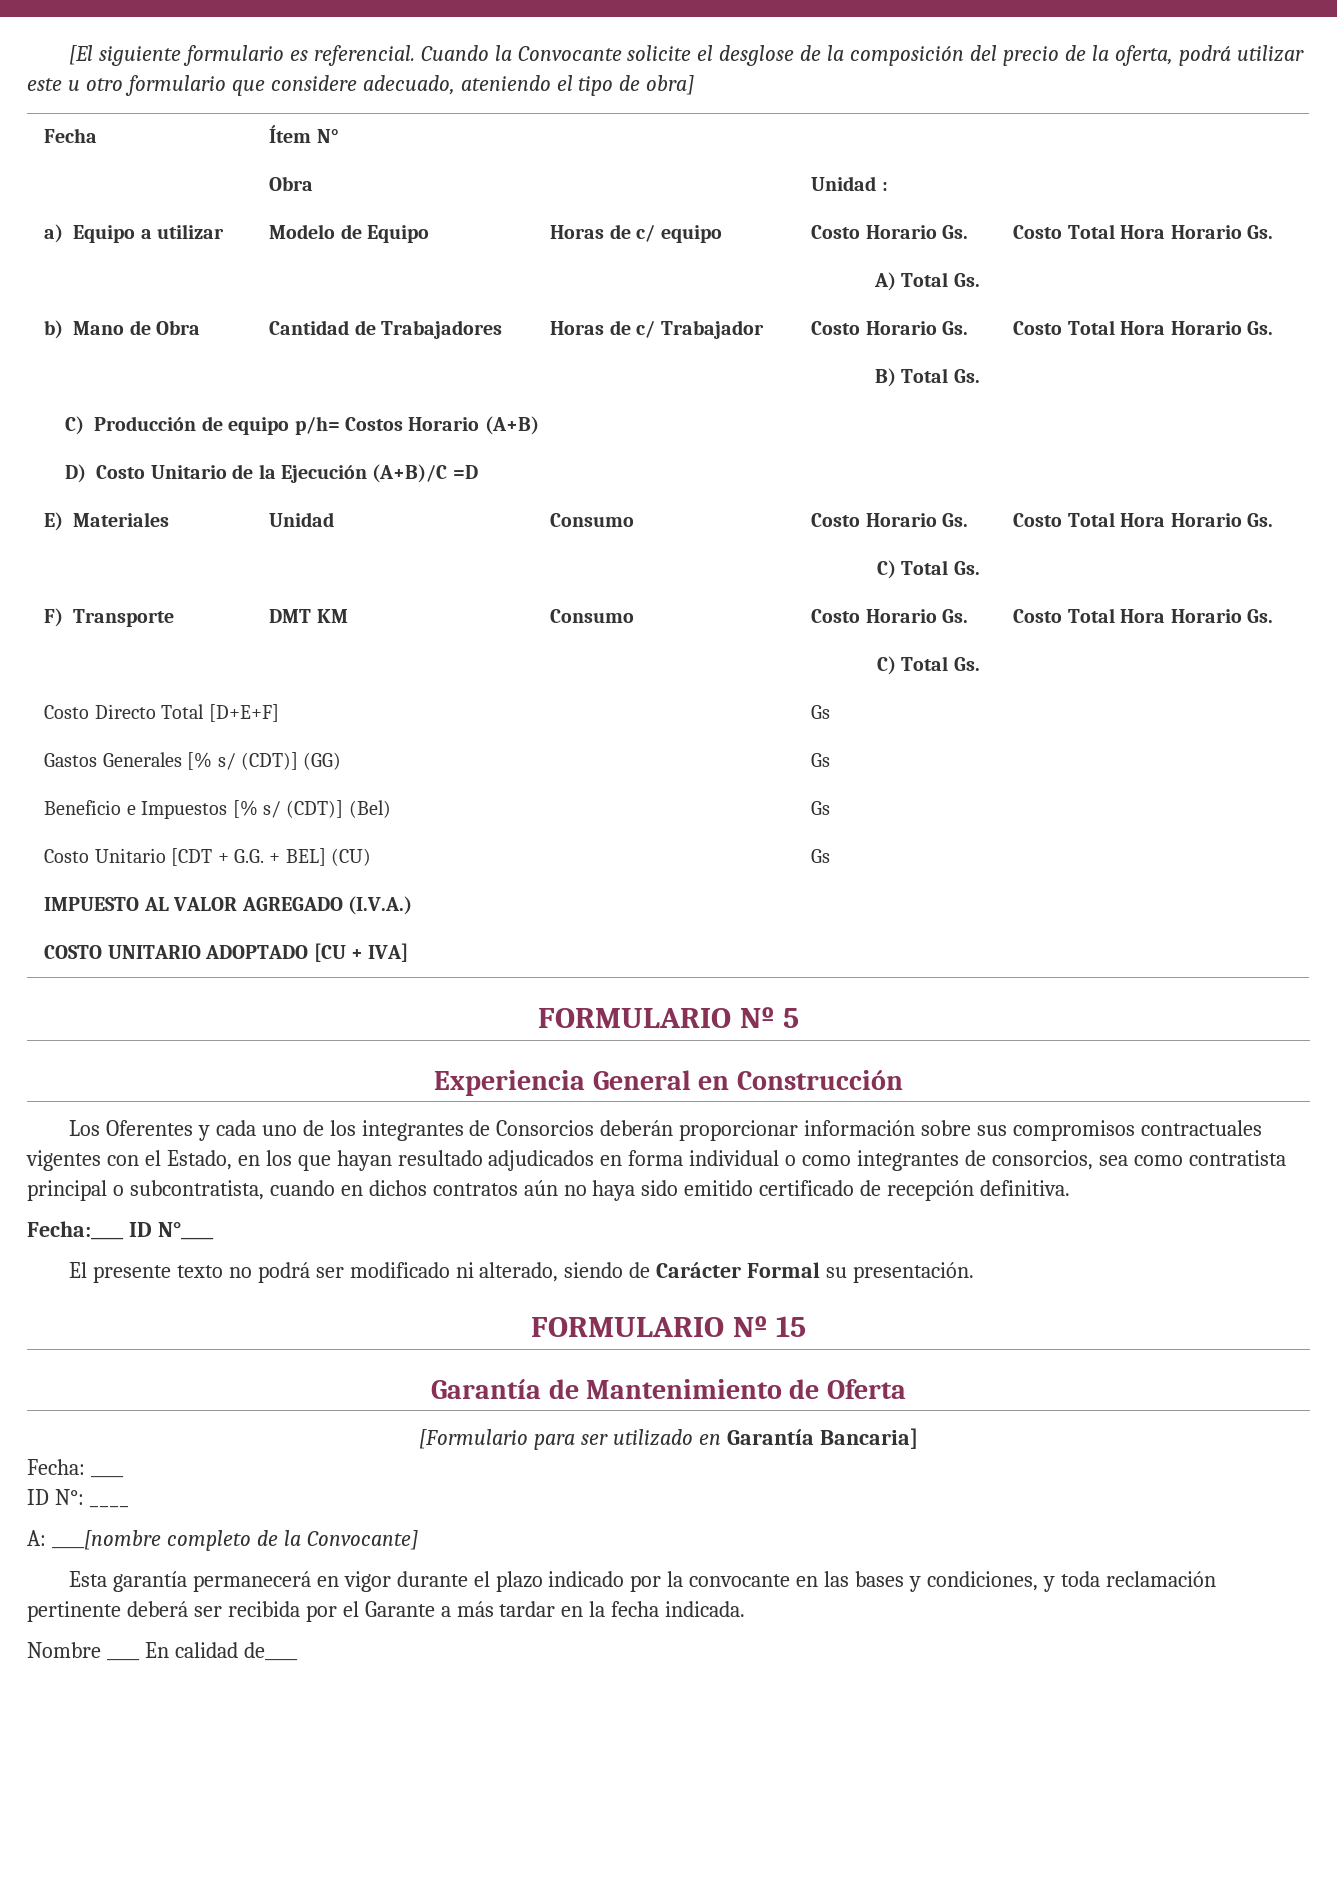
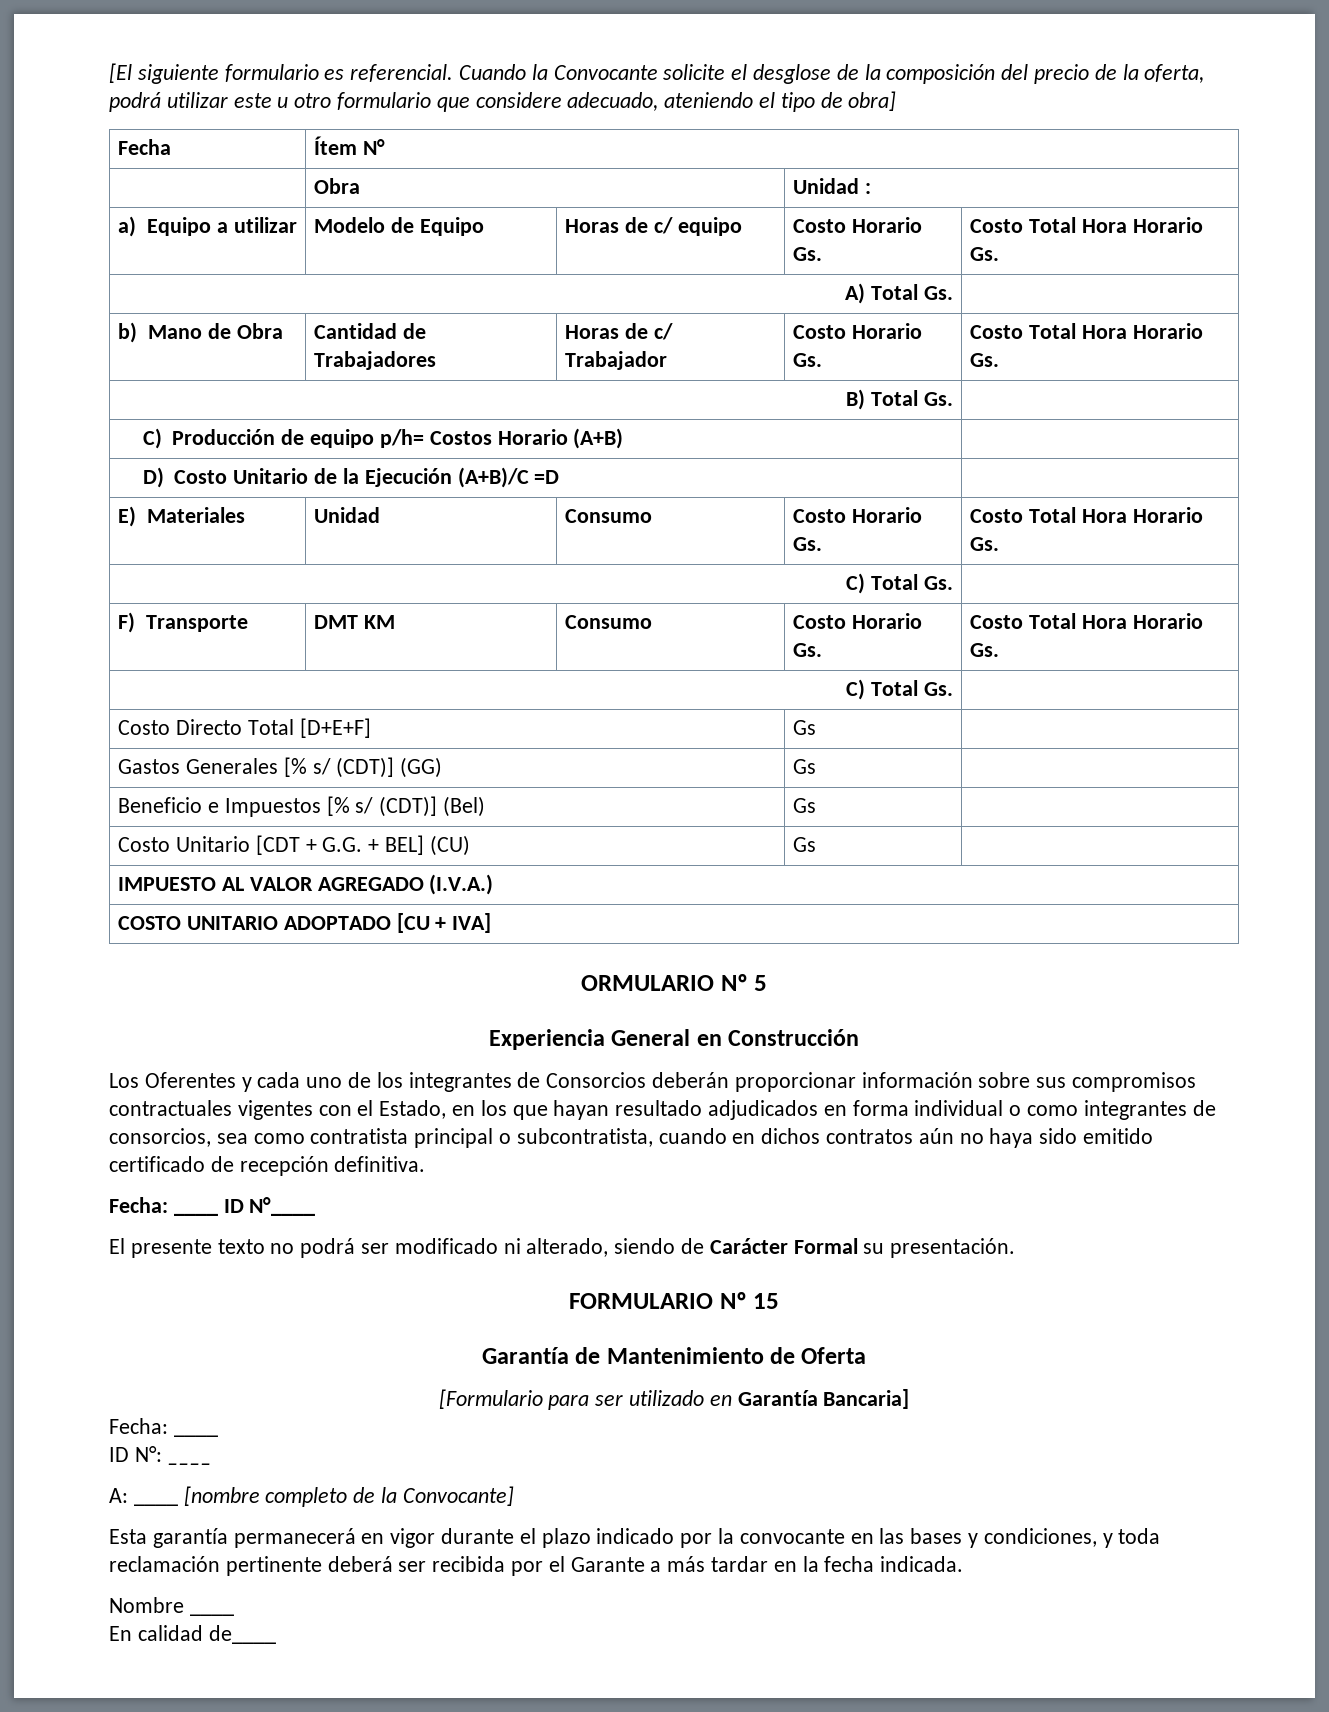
[538,1008,732,1028] FORMULARIO -> [580,975,714,991] ORMULARIO
[27,1221,124,1240] Fecha:____ -> [109,1197,168,1213] [173,1213,218,1216] Fecha: ____
[51,1530,161,1550] ____[nombre -> [133,1486,260,1506] ____ [nombre
(140, 1659) none -> (234, 1614) //

